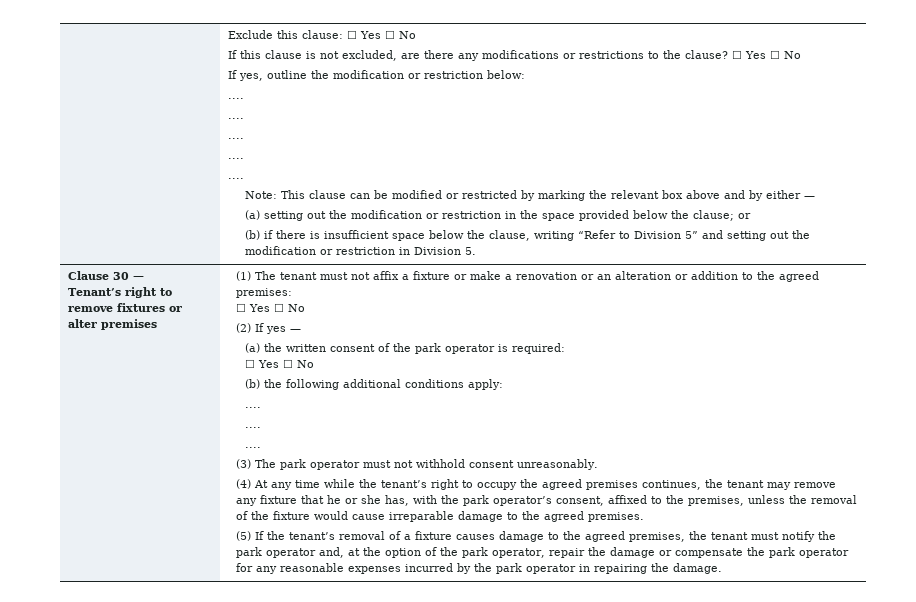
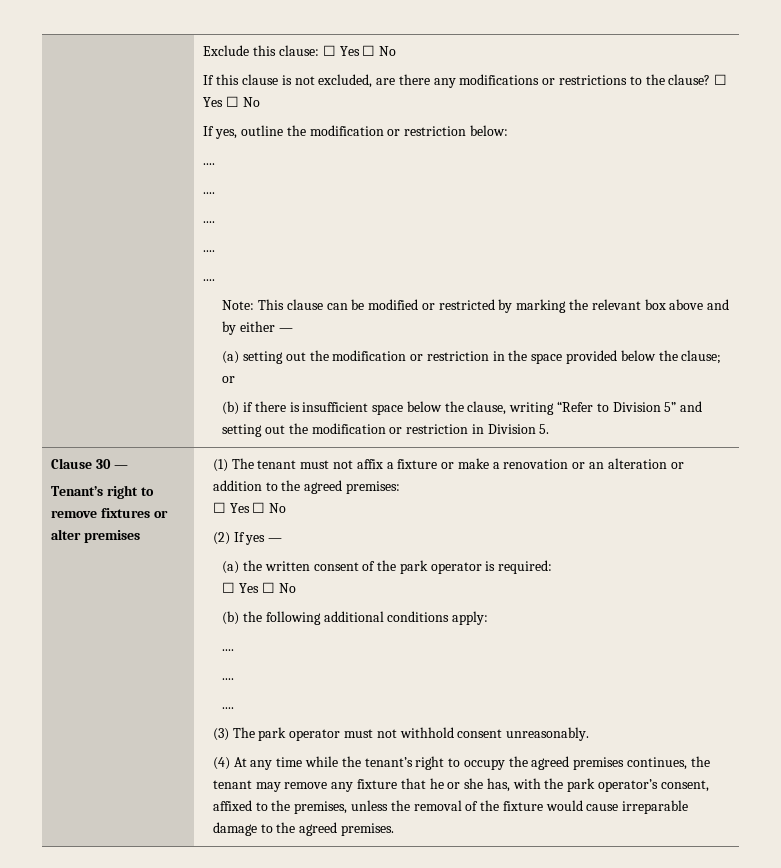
[236,531,837,542] [236,547,850,558] [236,563,723,574] // (5) If the tenant’s removal of a fixture causes damage to the agreed premises, the tenant must notify the park operator and, at the option of the park operator, repair the damage or compensate the park operator for any reasonable expenses incurred by the park operator in repairing the damage. -> (394, 829) none

